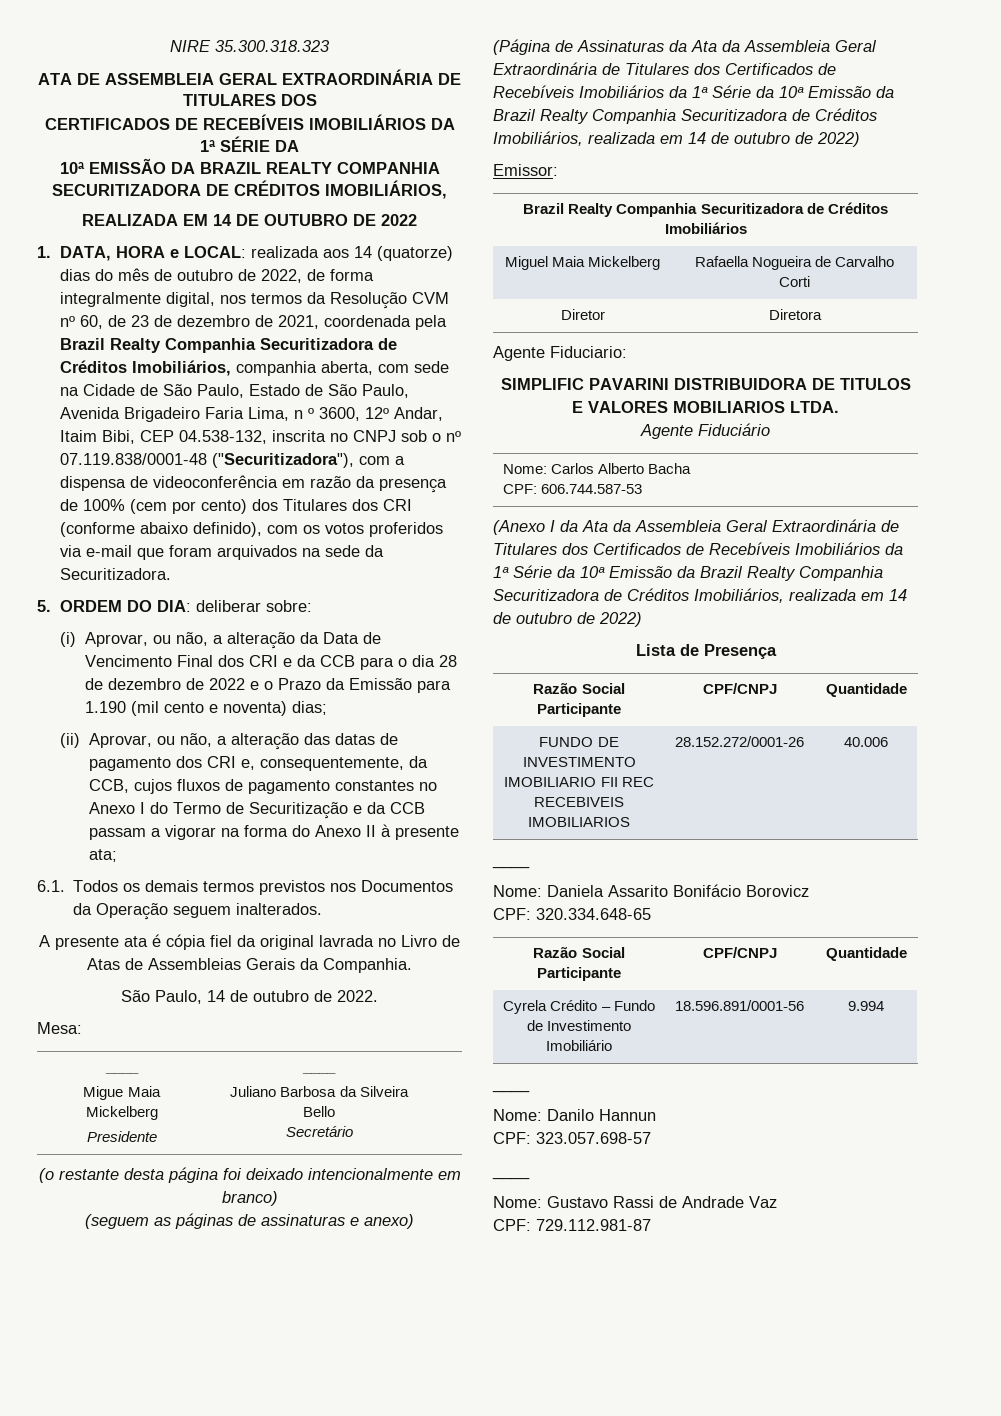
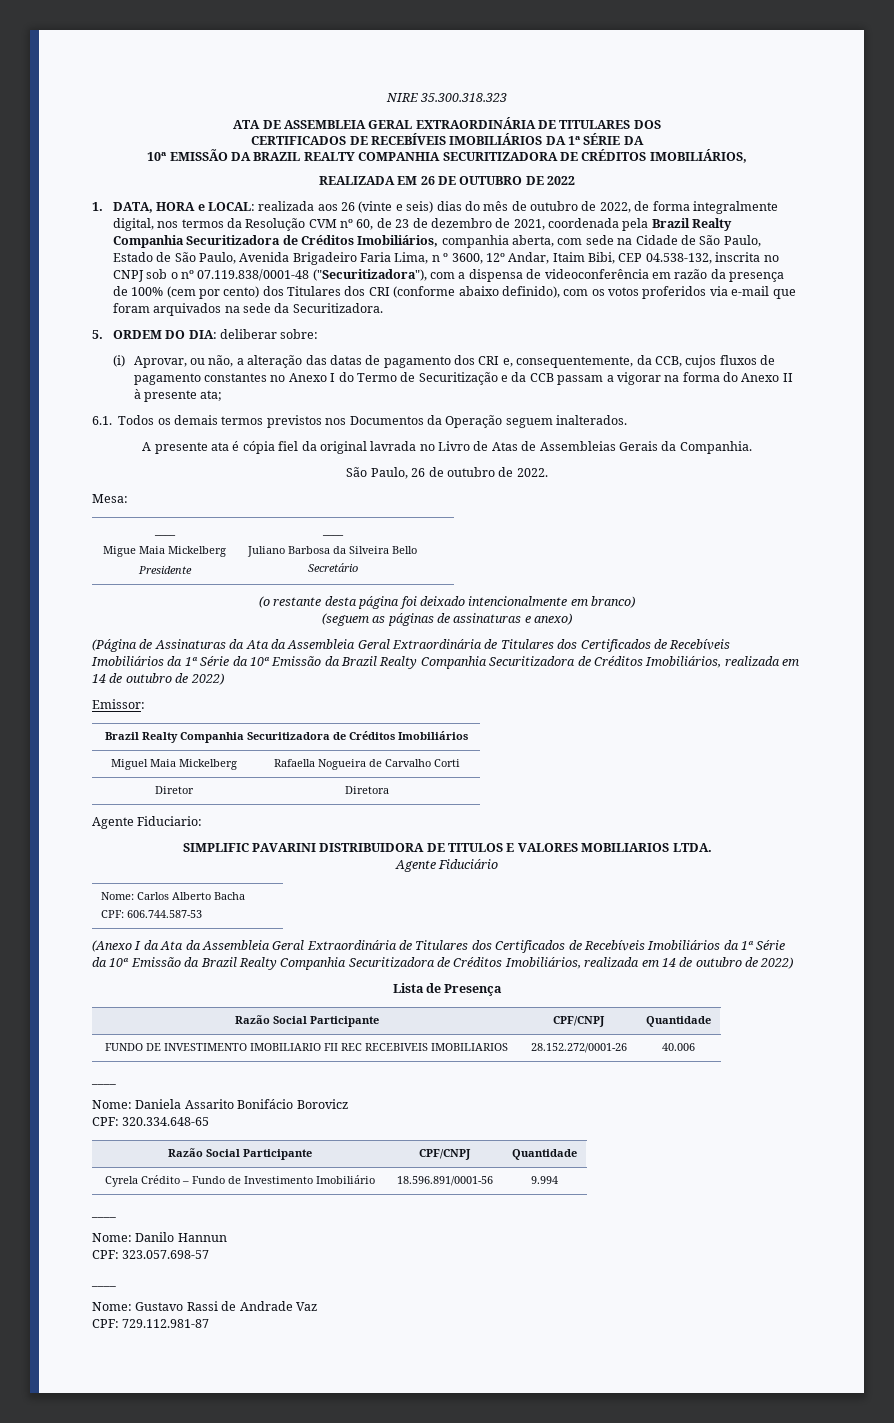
[213,214,232,226] 14 -> [420,176,435,185] 26
[354,246,454,261] 14 (quatorze) -> [341,201,434,213] 26 (vinte e seis)
[299,632,381,644] [84,655,457,670] [84,678,451,693] [84,701,327,716] [60,733,299,750] da Data de Vencimento Final dos CRI e da CCB para o dia 28 de dezembro de 2022 e o Prazo da Emissão para 1.190 (mil cento e noventa) dias; // (ii) Aprovar, ou não, a alteração -> (303, 361) none
[207,990,225,1002] 14 -> [411,468,426,477] 26

